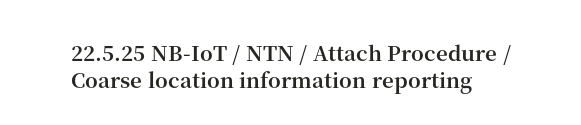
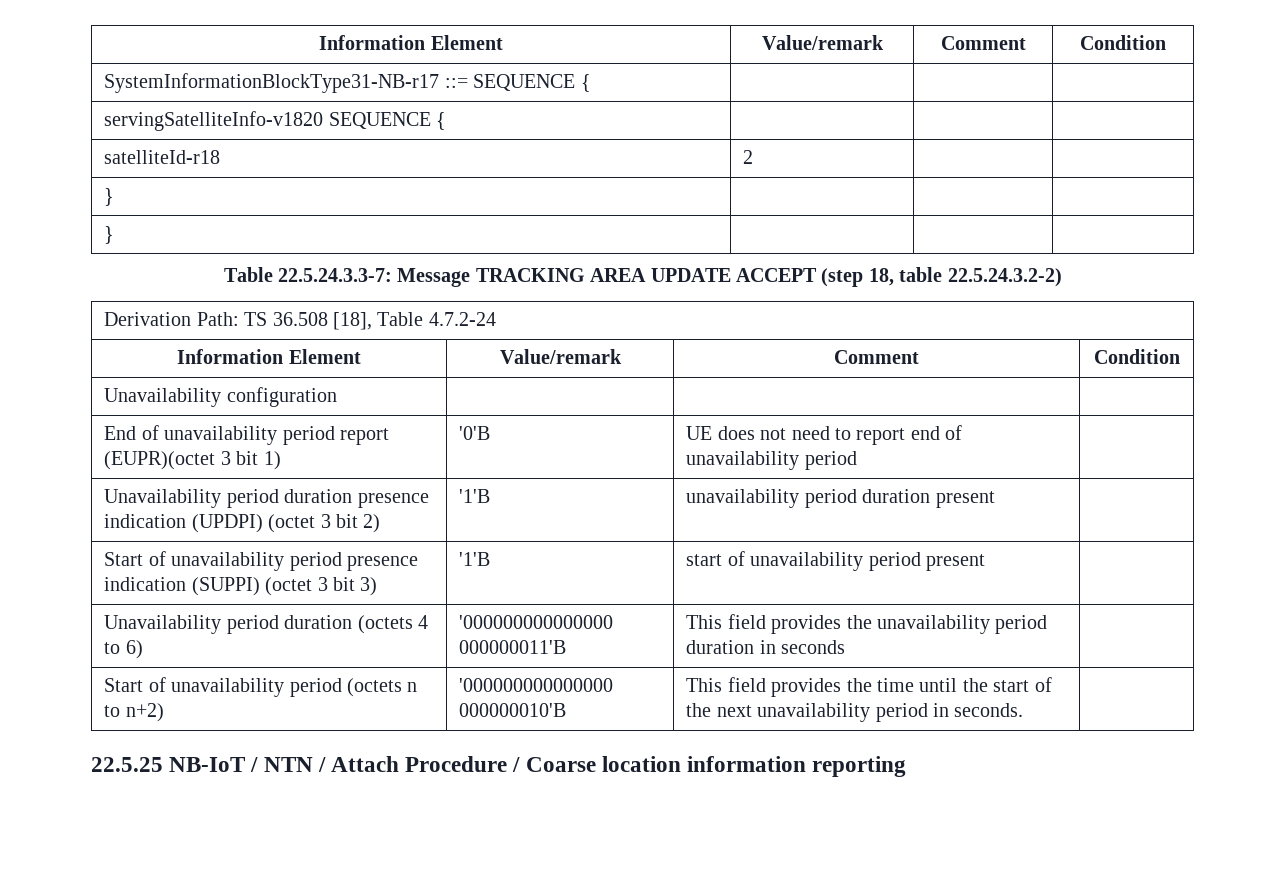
(71, 53) none -> [319,35,503,50] [761,35,884,50] [940,36,1026,50] [1080,35,1166,50] [104,73,591,93] [104,111,447,131] [104,150,221,164] [743,150,754,164] [104,188,115,206] [104,226,115,244] [223,267,1062,287] [104,312,496,330] [177,349,361,364] [499,349,622,364] [834,350,919,364] [1093,349,1180,364] [104,387,337,407] [104,425,389,445] [104,451,281,470] [459,426,491,440] [686,425,963,445] [686,451,857,470] [104,489,429,508] [104,514,381,533] [459,489,491,503] [686,489,995,508] [104,551,418,571] [104,577,378,596] [459,552,491,566] [686,551,985,571] [104,615,428,634] [104,640,143,659] [459,615,614,629] [459,640,567,654] [686,614,1048,634] [686,640,846,654] [104,677,418,697] [104,703,164,722] [459,678,614,692] [459,703,567,717] [686,677,1052,697] [686,703,1024,722] Information Element | Value/remark | Comment | Condition // SystemInformationBlockType31-NB-r17 ::= SEQUENCE { | | | // servingSatelliteInfo-v1820 SEQUENCE { | | | // satelliteId-r18 | 2 | | // } | | | // } | | | // Table 22.5.24.3.3-7: Message TRACKING AREA UPDATE ACCEPT (step 18, table 22.5.24.3.2-2) // Derivation Path: TS 36.508 [18], Table 4.7.2-24 // Information Element | Value/remark | Comment | Condition // Unavailability configuration | | | // End of unavailability period report (EUPR)(octet 3 bit 1) | '0'B | UE does not need to report end of unavailability period | // Unavailability period duration presence indication (UPDPI) (octet 3 bit 2) | '1'B | unavailability period duration present | // Start of unavailability period presence indication (SUPPI) (octet 3 bit 3) | '1'B | start of unavailability period present | // Unavailability period duration (octets 4 to 6) | '000000000000000 000000011'B | This field provides the unavailability period duration in seconds | // Start of unavailability period (octets n to n+2) | '000000000000000 000000010'B | This field provides the time until the start of the next unavailability period in seconds. | //

